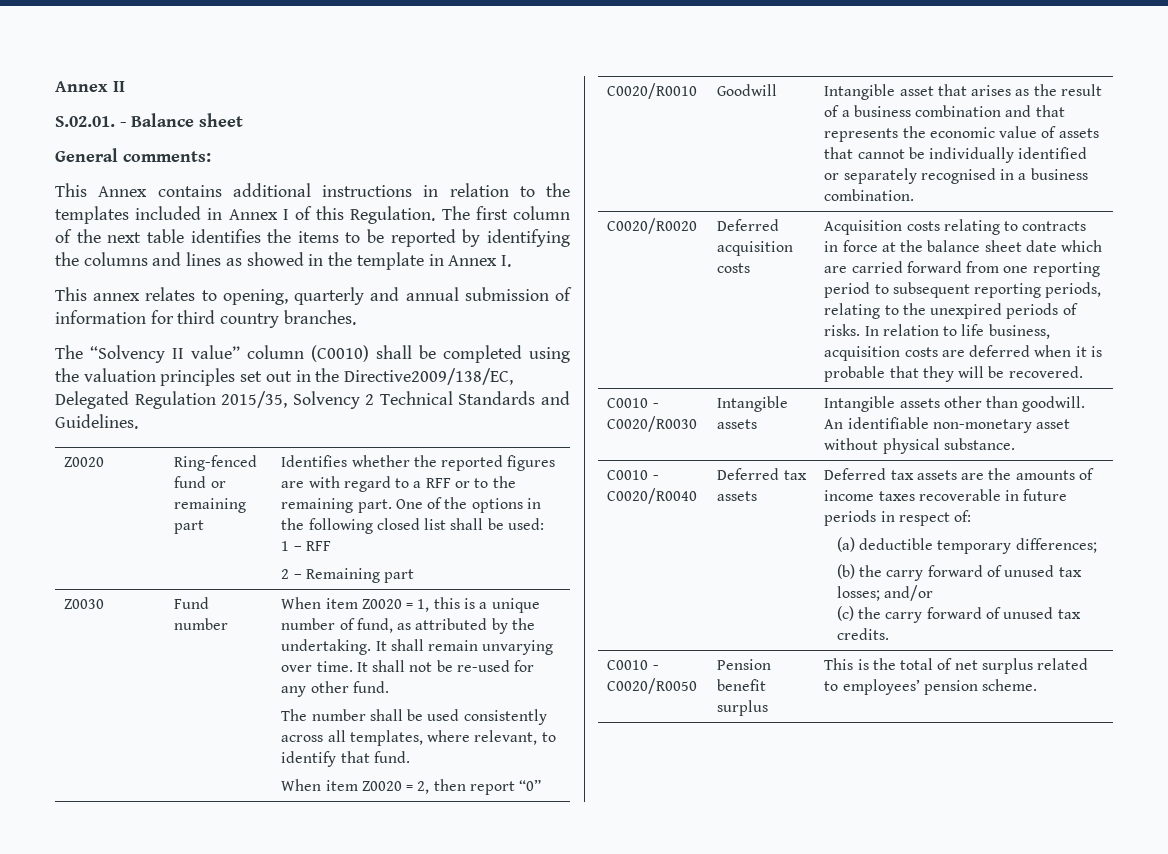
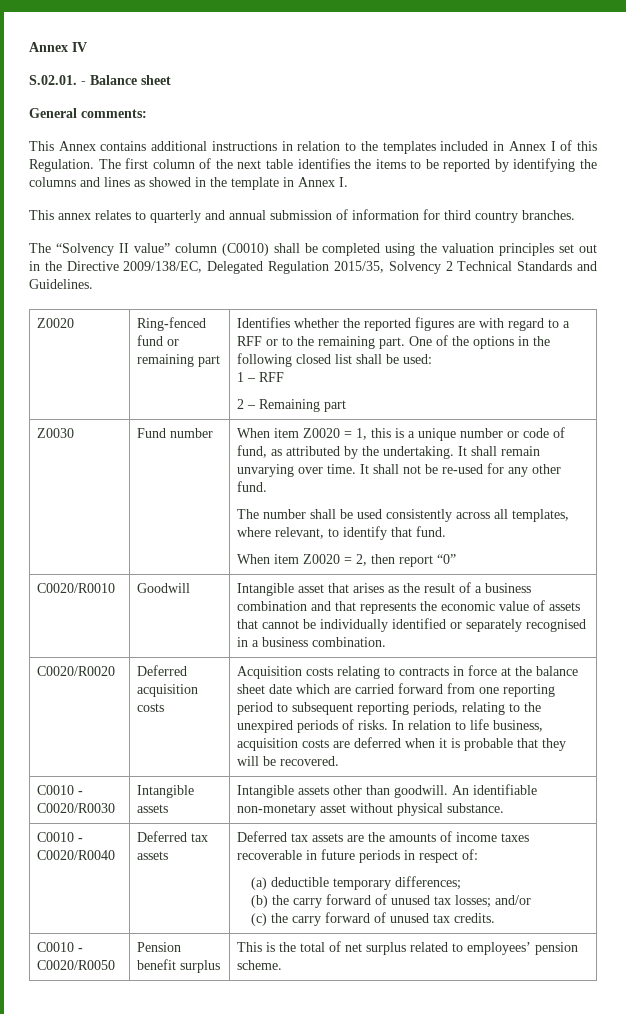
[55,81,125,92] Annex II -> [29,42,87,52] Annex IV
[222,289,288,305] opening, -> (146, 215) none
[344,368,514,385] Directive2009/138/EC, -> [66,261,203,273] Directive 2009/138/EC,
(336, 624) none -> [507,428,550,438] or code

